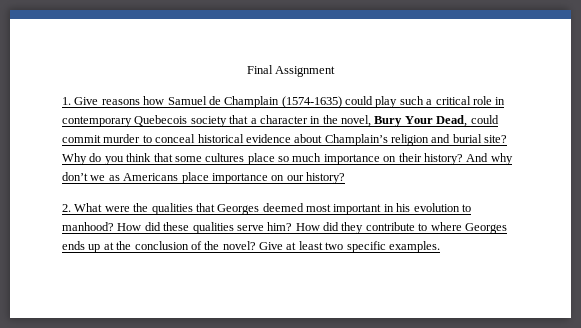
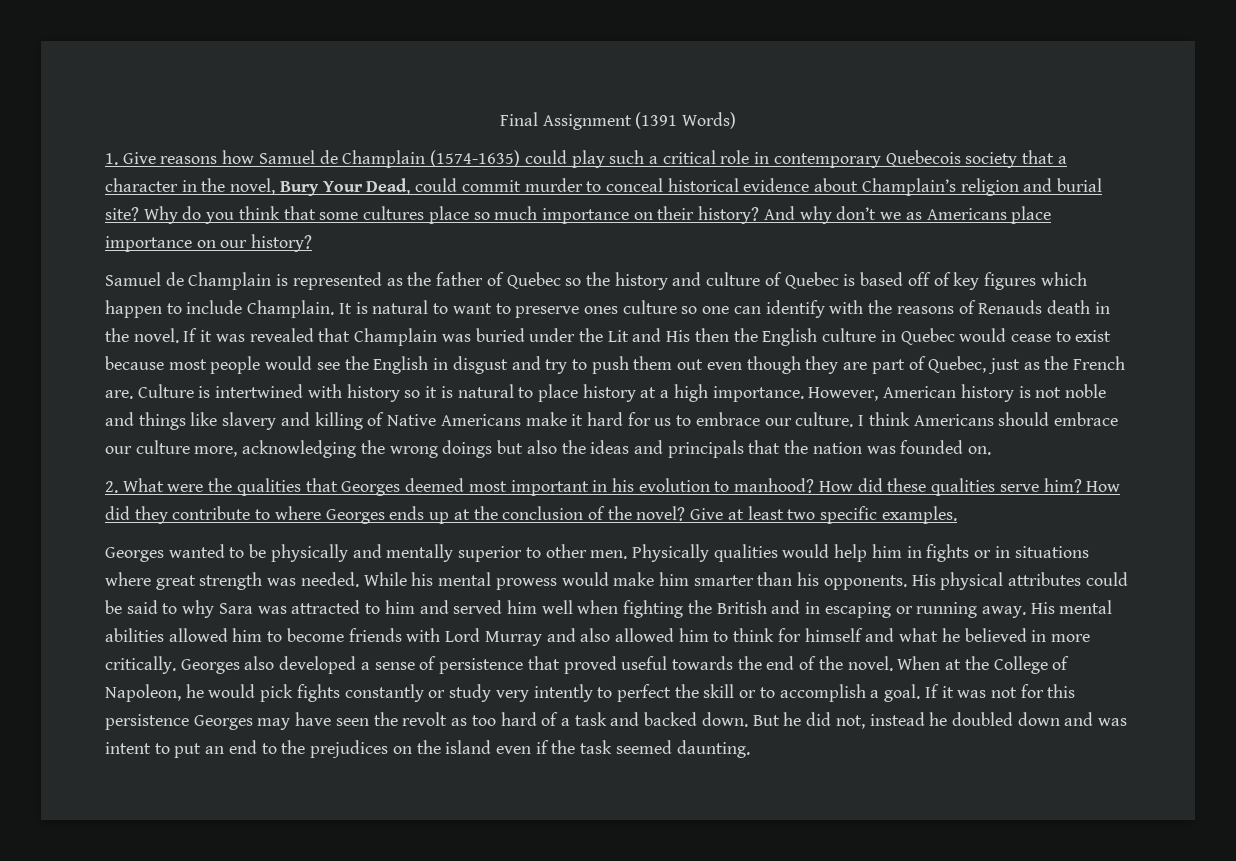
(336, 71) none -> [635,112,737,129] (1391 Words)
(345, 178) none -> [105,272,1087,290] [105,300,1110,318] [105,328,1112,346] [105,356,1126,374] [105,384,1106,402] [105,412,1118,430] [105,440,992,458] // Samuel de Champlain is represented as the father of Quebec so the history and culture of Quebec is based off of key figures which happen to include Champlain. It is natural to want to preserve ones culture so one can identify with the reasons of Renauds death in the novel. If it was revealed that Champlain was buried under the Lit and His then the English culture in Quebec would cease to exist because most people would see the English in disgust and try to push them out even though they are part of Quebec, just as the French are. Culture is intertwined with history so it is natural to place history at a high importance. However, American history is not noble and things like slavery and killing of Native Americans make it hard for us to embrace our culture. I think Americans should embrace our culture more, acknowledging the wrong doings but also the ideas and principals that the nation was founded on.
(440, 247) none -> [105,544,1089,562] [105,572,1128,590] [105,600,1113,618] [105,628,1090,646] [105,656,1070,674] [105,684,1076,702] [105,712,1128,730] [105,740,750,758] // Georges wanted to be physically and mentally superior to other men. Physically qualities would help him in fights or in situations where great strength was needed. While his mental prowess would make him smarter than his opponents. His physical attributes could be said to why Sara was attracted to him and served him well when fighting the British and in escaping or running away. His mental abilities allowed him to become friends with Lord Murray and also allowed him to think for himself and what he believed in more critically. Georges also developed a sense of persistence that proved useful towards the end of the novel. When at the College of Napoleon, he would pick fights constantly or study very intently to perfect the skill or to accomplish a goal. If it was not for this persistence Georges may have seen the revolt as too hard of a task and backed down. But he did not, instead he doubled down and was intent to put an end to the prejudices on the island even if the task seemed daunting.

